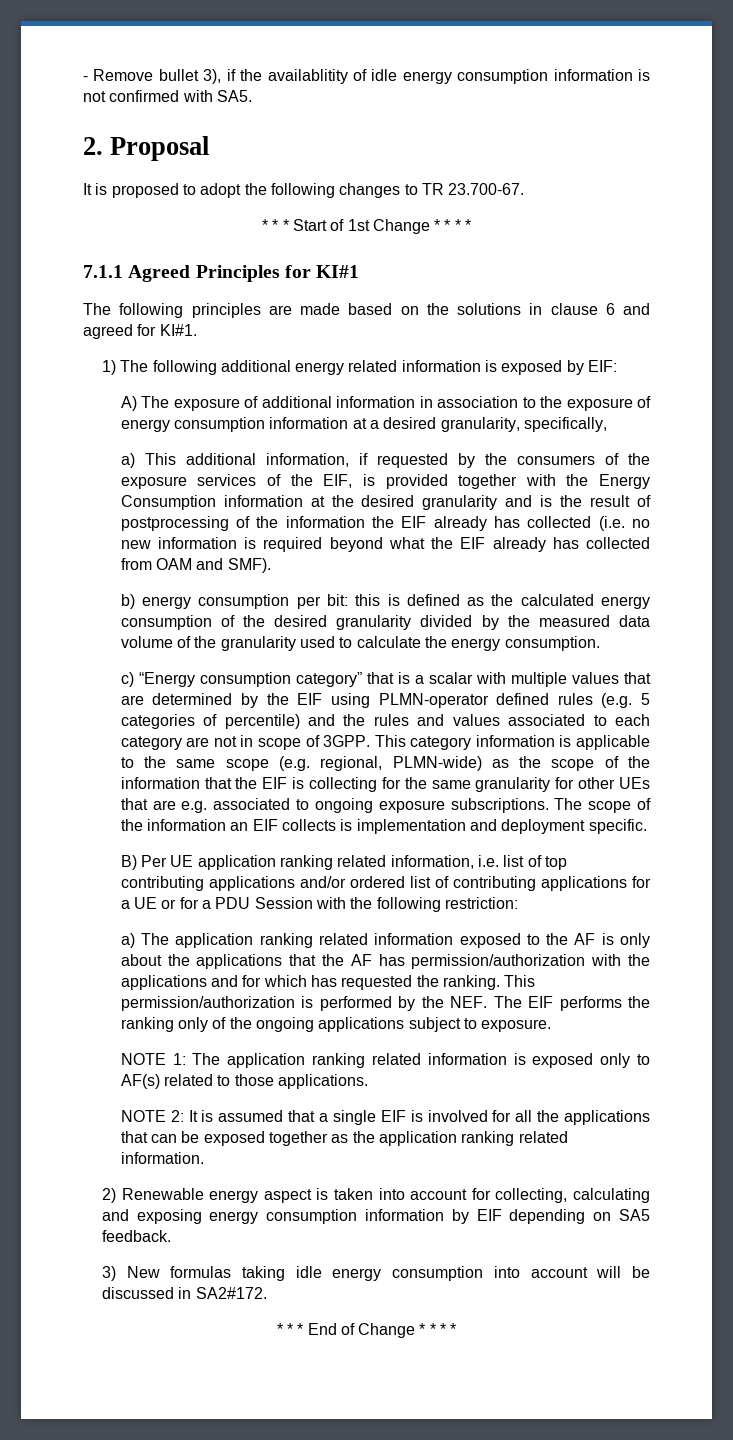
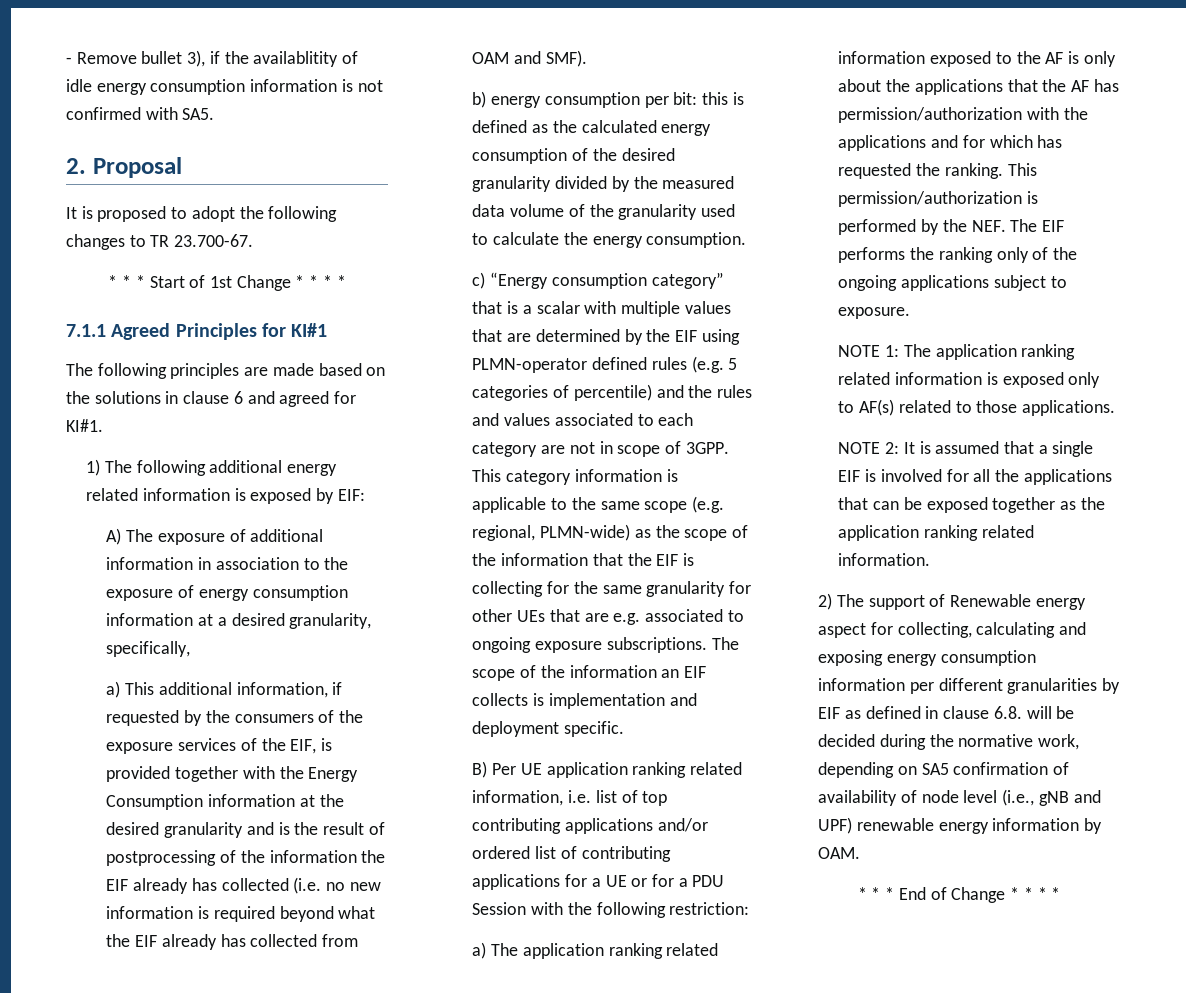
[121,1188,468,1203] Renewable energy aspect is taken into account -> [836,594,1086,610] [818,623,867,638] The support of Renewable energy aspect
[451,1209,650,1224] [101,1230,171,1242] [101,1266,650,1281] [101,1287,267,1299] by EIF depending on SA5 feedback. // 3) New formulas taking idle energy consumption into account will be discussed in SA2#172. -> [909,678,1121,694] [818,706,1075,719] [818,734,1080,750] [818,762,1070,778] [818,789,1101,806] [818,817,1103,834] [818,847,861,859] per different granularities by EIF as defined in clause 6.8. will be decided during the normative work, depending on SA5 confirmation of availability of node level (i.e., gNB and UPF) renewable energy information by OAM.

